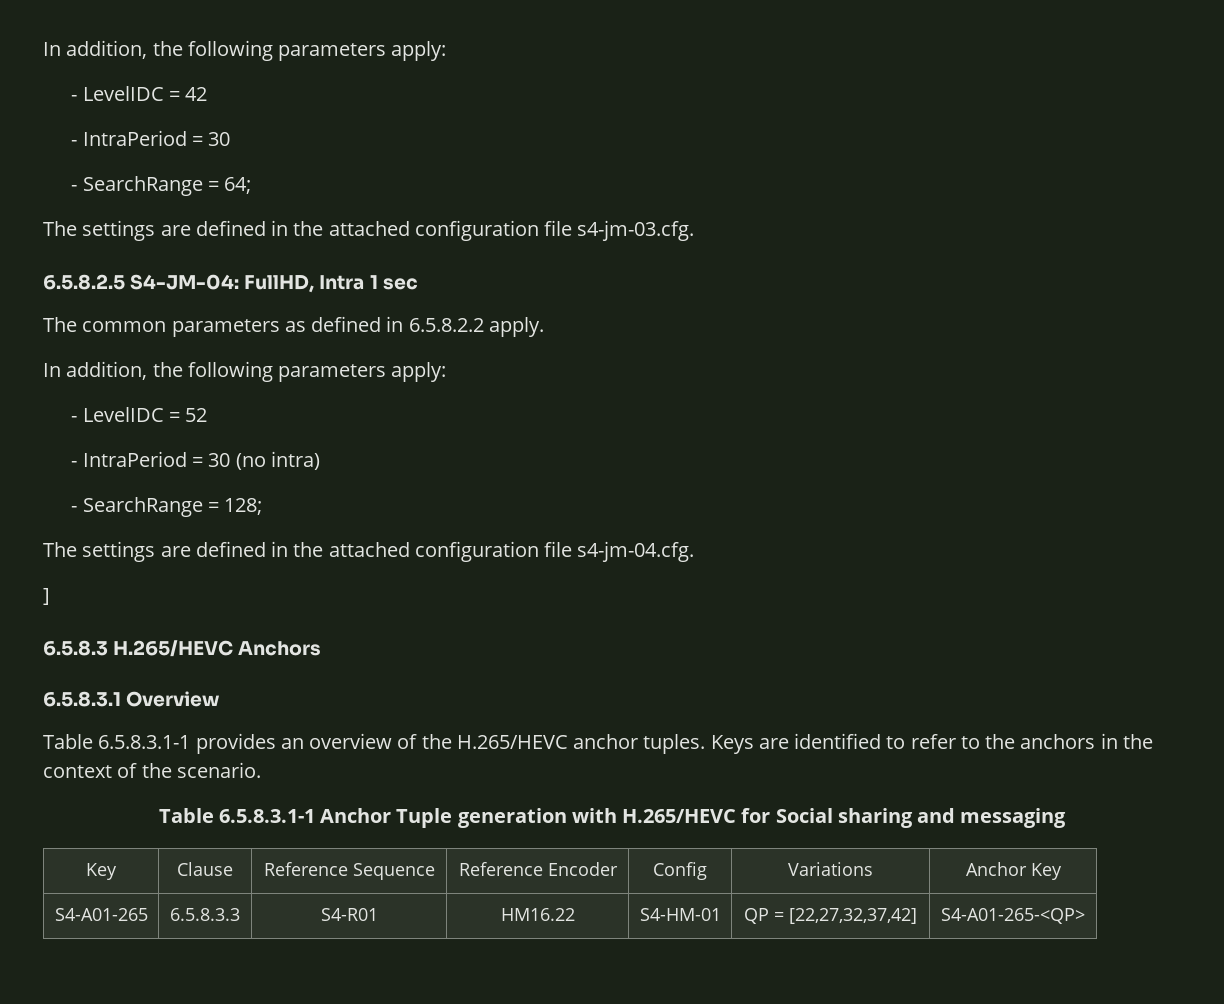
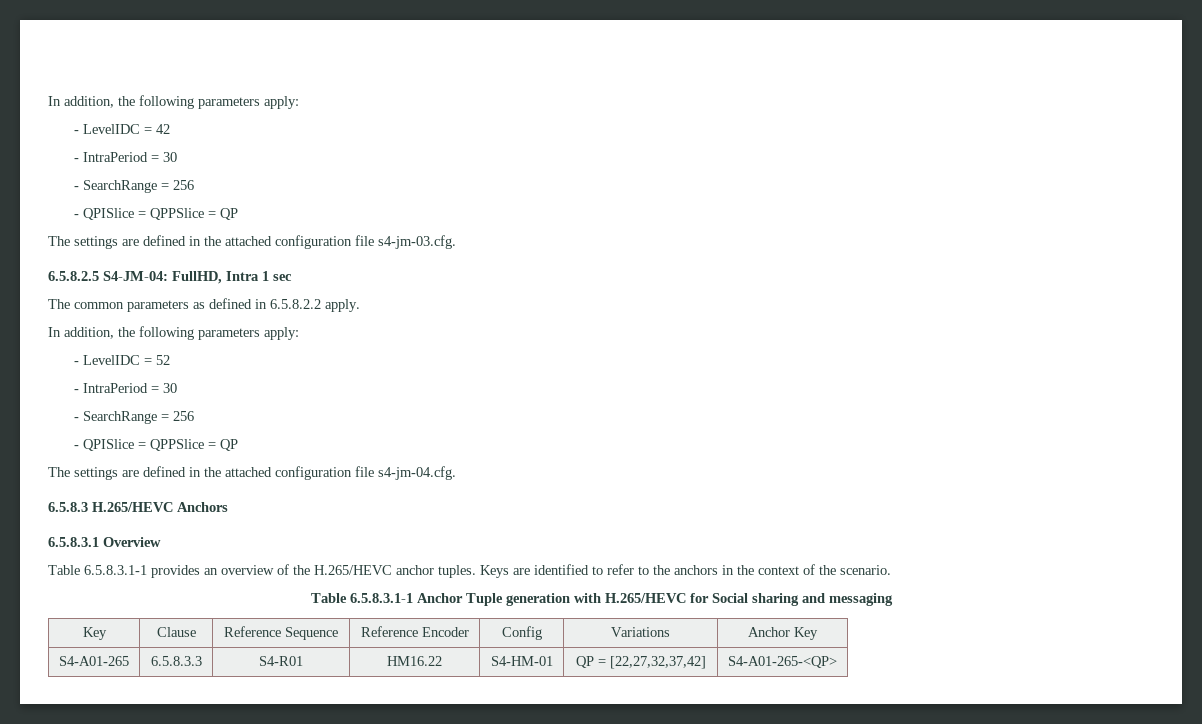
[224,177,252,194] 64; -> [172,180,194,190] [73,208,238,220] 256 // - QPISlice = QPPSlice = QP
[235,451,320,470] [71,497,263,517] (no intra) // - SearchRange = 128; -> [73,411,194,424] [73,439,238,451] // - SearchRange = 256 // - QPISlice = QPPSlice = QP
[43,588,50,605] // ] -> (456, 473) none

